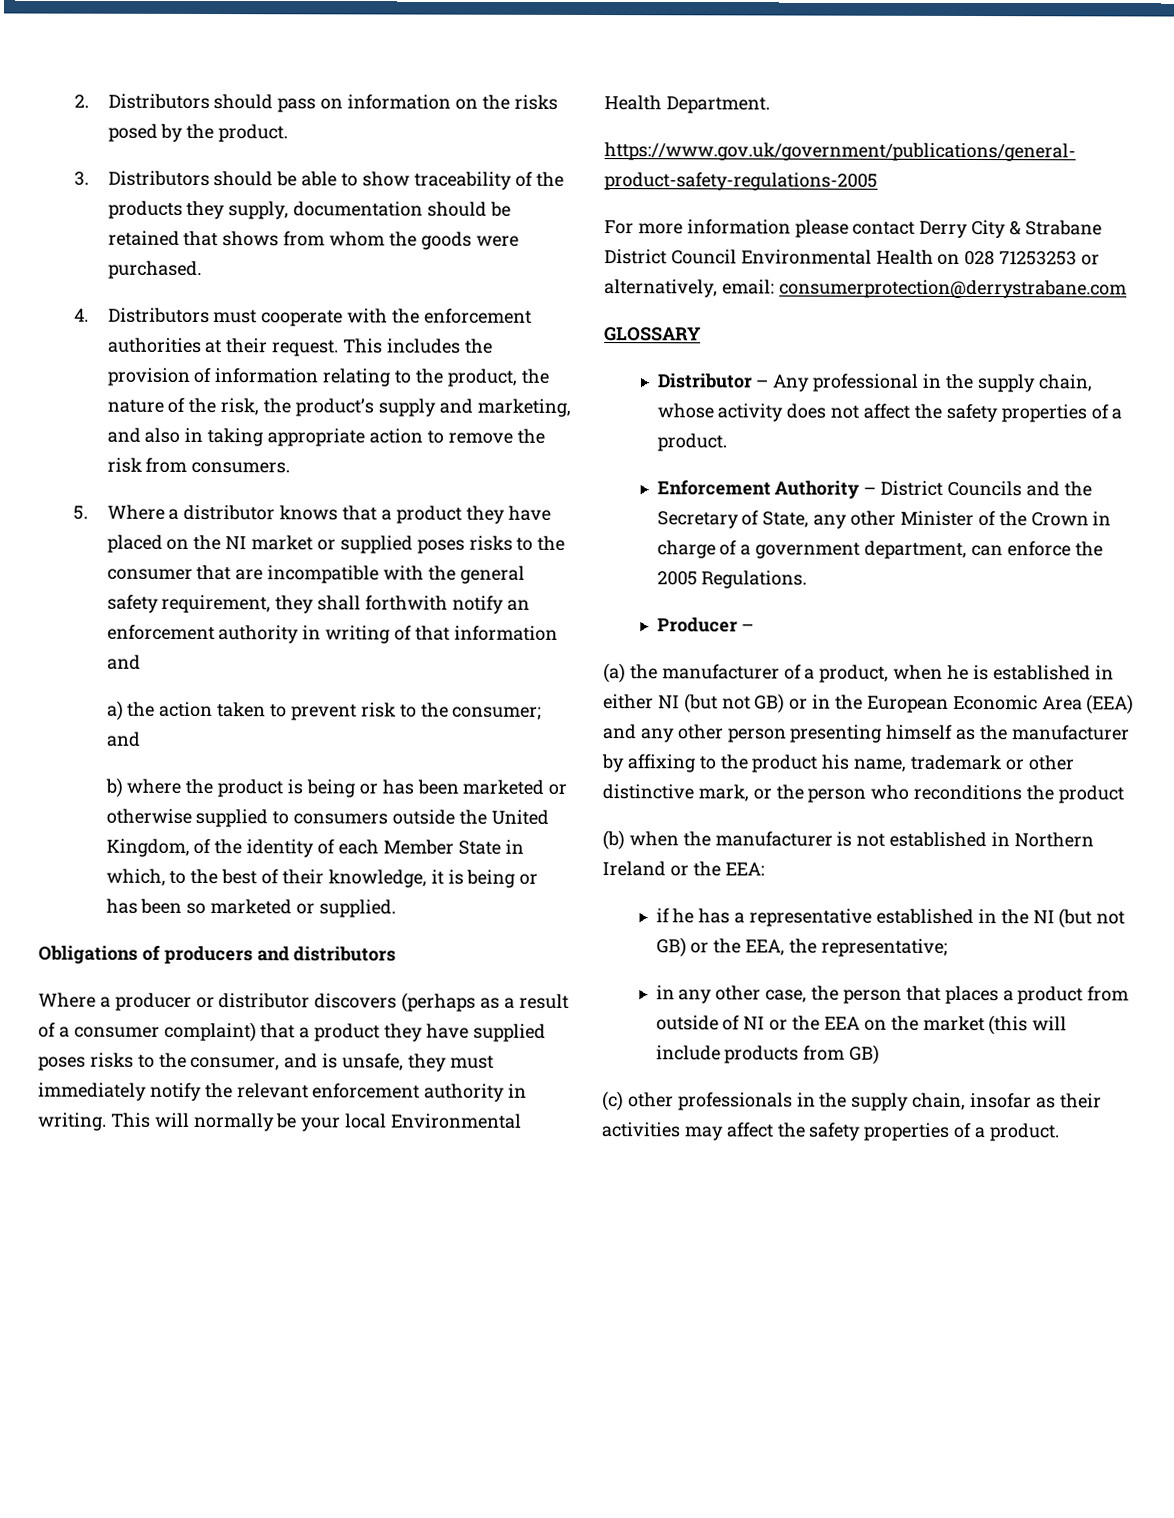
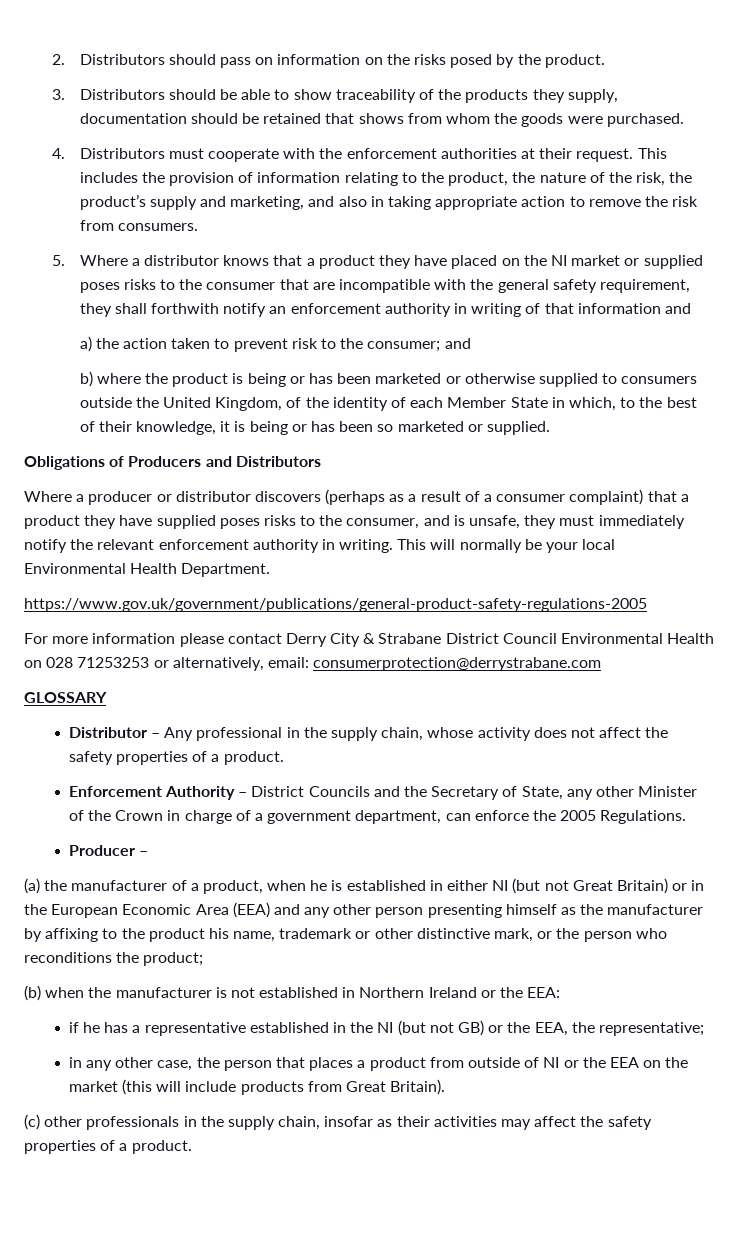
[163,945,397,965] producers and distributors -> [128,456,321,467] Producers and Distributors
[754,693,786,714] GB) -> [572,878,668,894] Great Britain)
[1057,785,1124,804] product -> [143,952,204,966] product;
[849,1044,881,1065] GB) -> [346,1079,446,1095] Great Britain).

